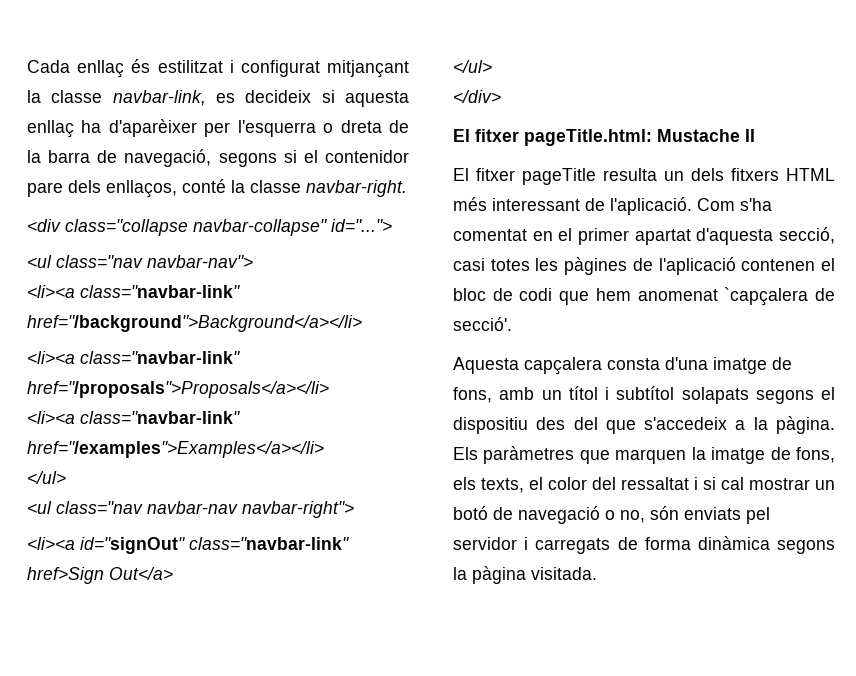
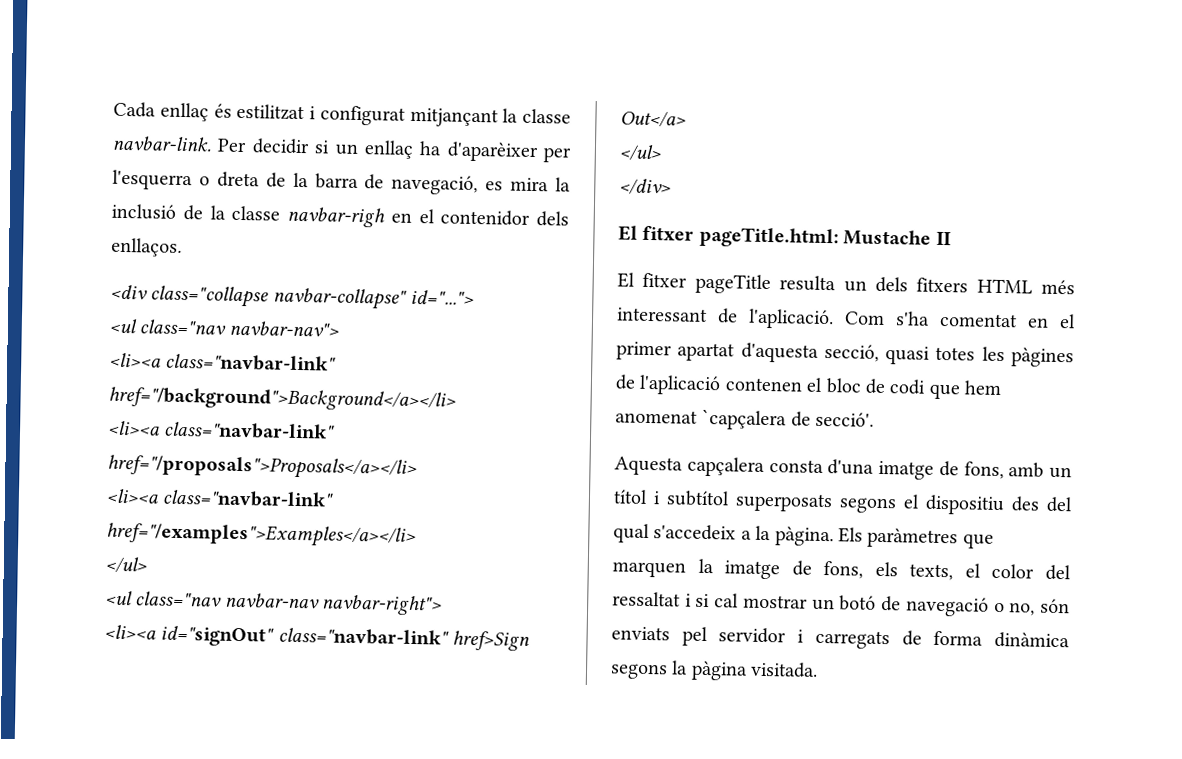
[112,90,409,107] navbar-link, es decideix si aquesta -> [112,135,358,155] navbar-link. Per decidir si un
[218,150,410,167] [27,179,407,198] segons si el contenidor pare dels enllaços, conté la classe navbar-right. -> [485,177,571,192] [111,203,569,228] [111,237,182,257] es mira la inclusió de la classe navbar-righ en el contenidor dels enllaços.
[453,258,485,271] casi -> [885,346,931,365] quasi
[681,387,749,404] solapats -> [735,492,833,513] superposats
[605,420,636,434] que -> [613,523,650,544] qual

